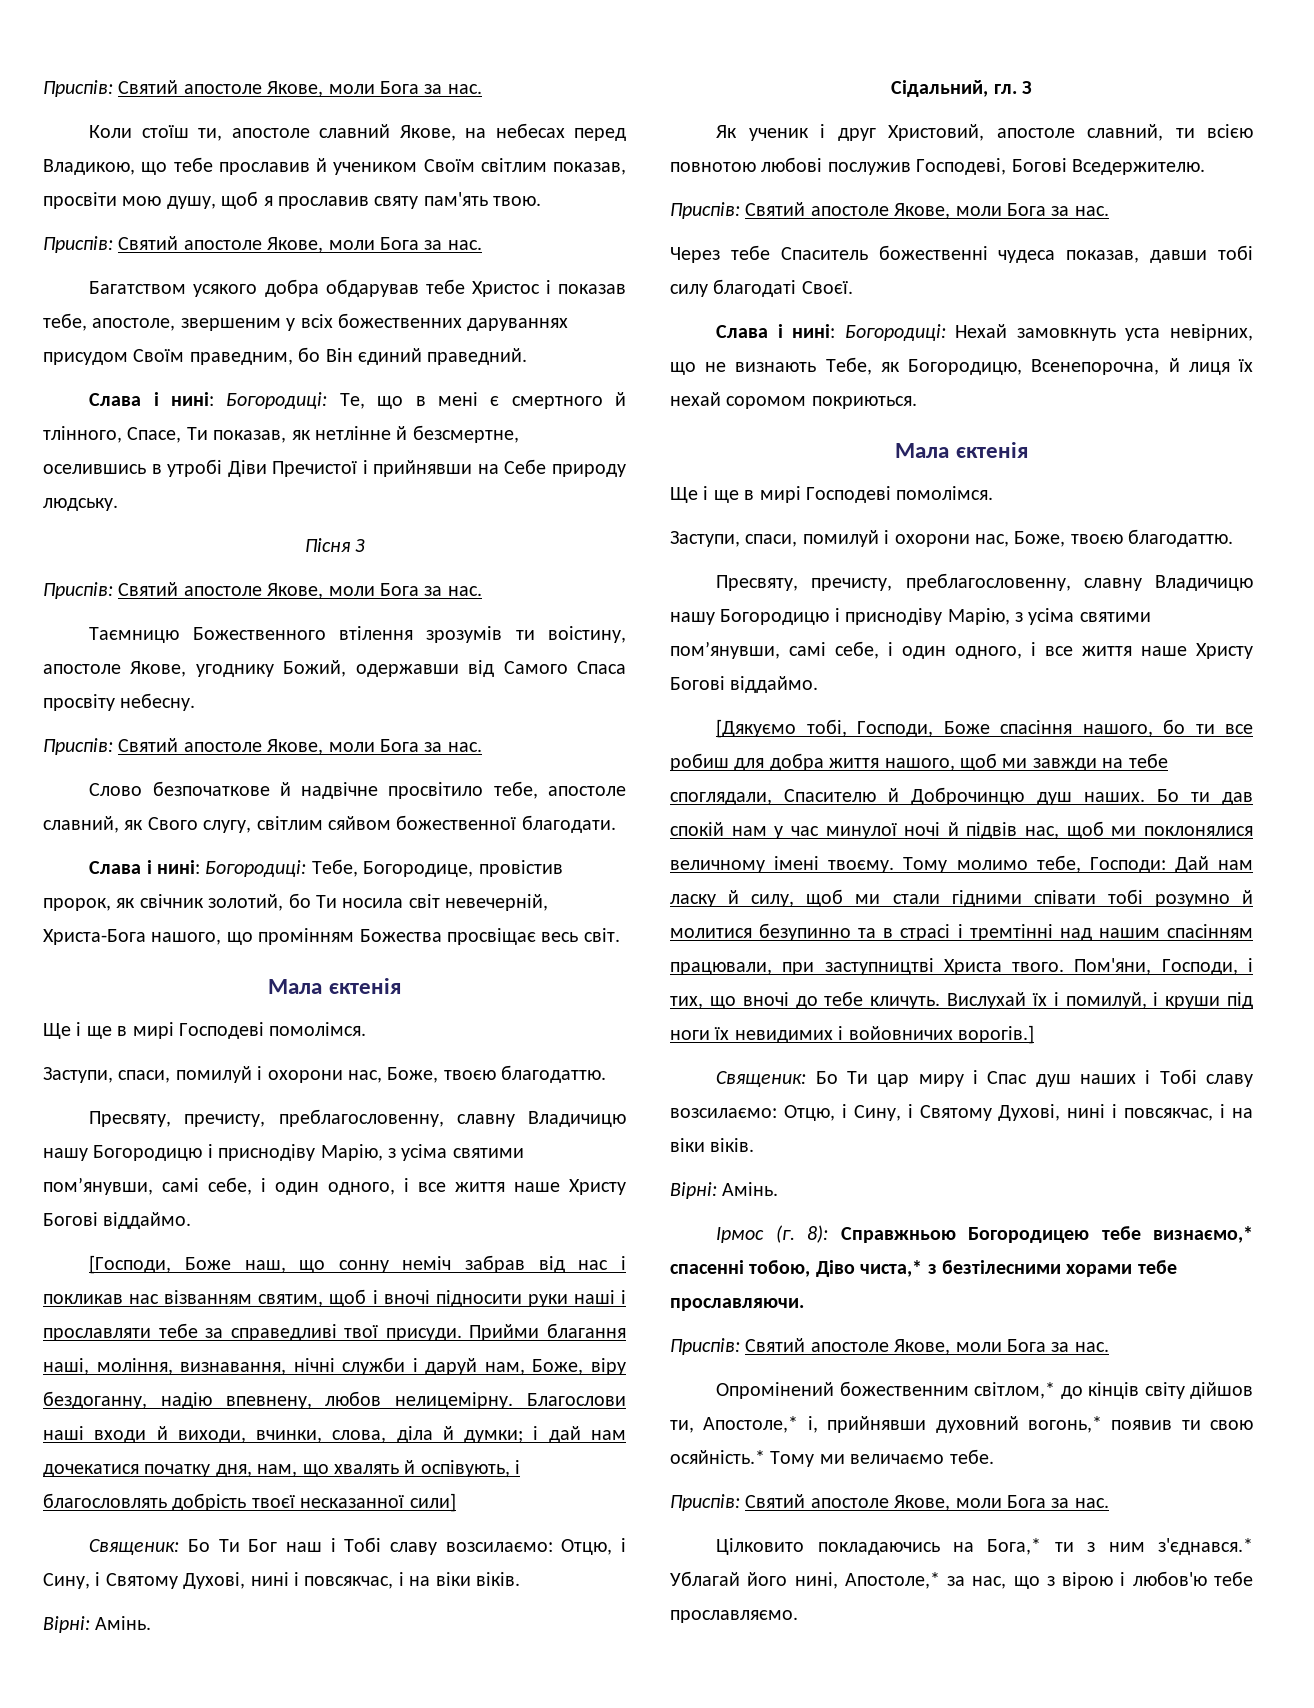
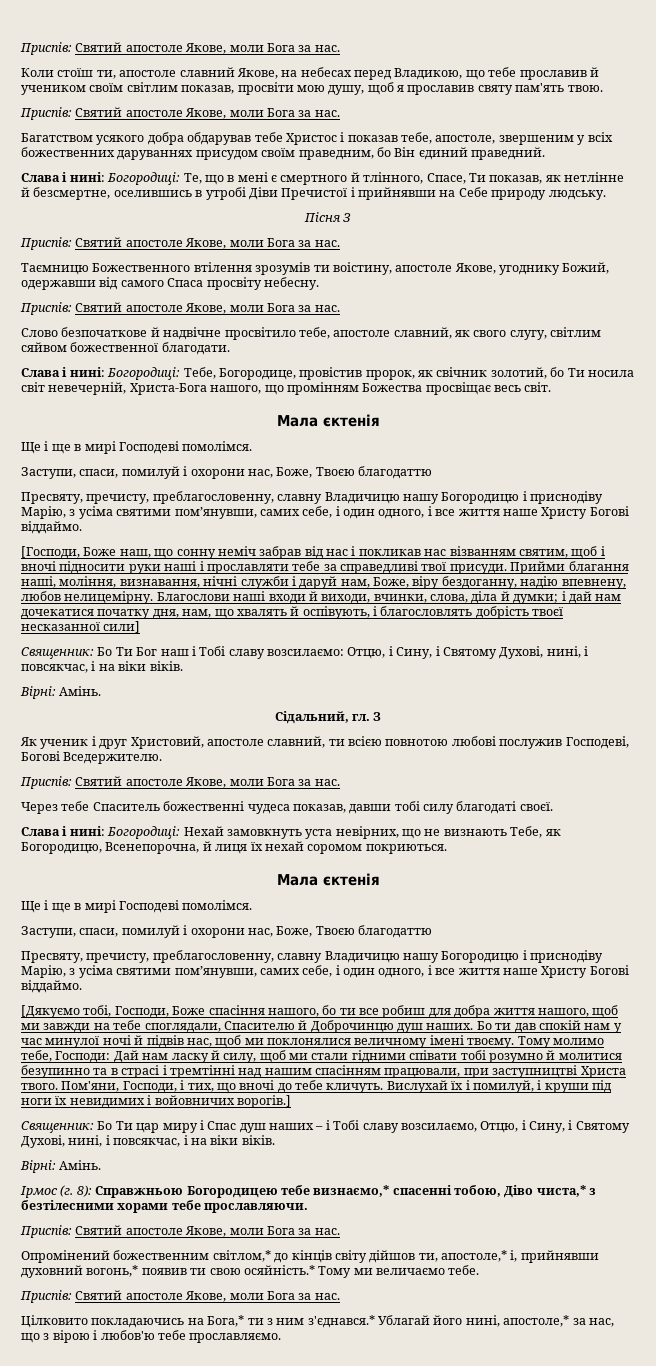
[423,159,475,172] Своїм -> [89,83,124,92] своїм
[133,349,185,362] Своїм -> [261,148,296,157] своїм
[503,661,568,674] Самого -> [120,280,164,287] самого
[147,817,198,830] Свого -> [473,330,507,337] свого
[443,1065,607,1083] твоєю благодаттю. -> [315,466,432,479] Твоєю благодаттю
[162,1178,199,1192] самі -> [259,509,300,516] самих
[89,1539,180,1555] Священик: -> [21,647,94,659] Священник:
[250,1572,289,1586] нині -> [546,646,581,658] нині,
[801,281,853,294] Своєї. -> [519,802,553,811] своєї.
[1070,529,1234,547] твоєю благодаттю. -> [315,925,432,938] Твоєю благодаттю
[789,642,826,656] самі -> [259,968,300,975] самих
[716,1071,807,1087] Священик: -> [21,1121,94,1133] Священник:
[1145,1069,1253,1087] [670,1104,1106,1121] і Тобі славу возсилаємо: Отцю, і Сину, і Святому Духові, нині -> [315,1120,630,1133] [21,1135,103,1148] – і Тобі славу возсилаємо, Отцю, і Сину, і Святому Духові, нині,
[703,1416,799,1433] Апостоле,* -> [441,1250,507,1262] апостоле,*
[844,1572,940,1589] Апостоле,* -> [503,1315,570,1327] апостоле,*

